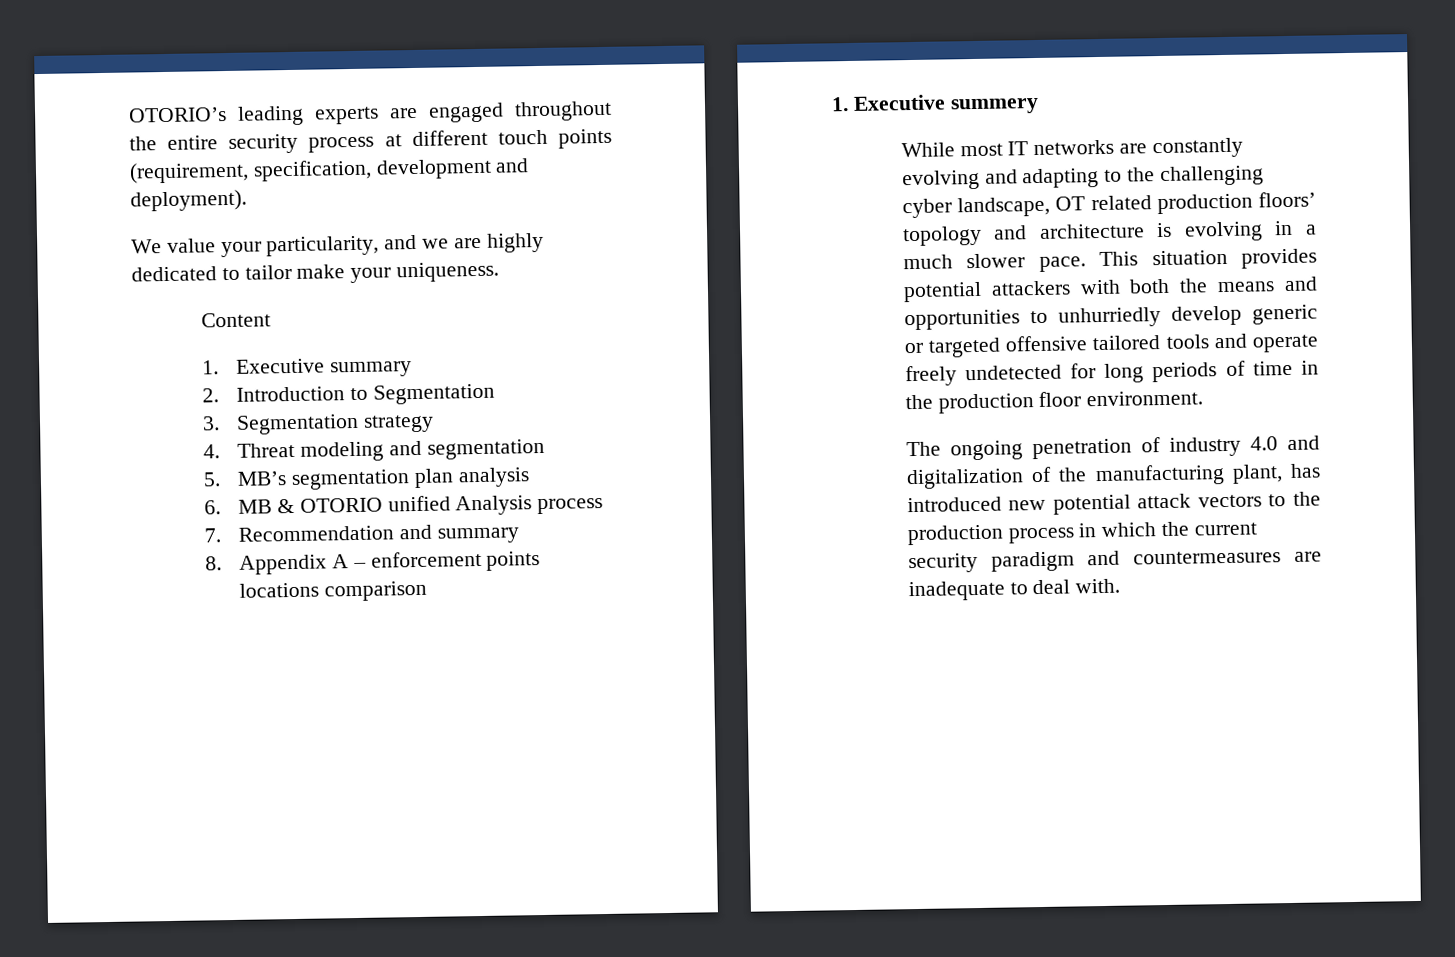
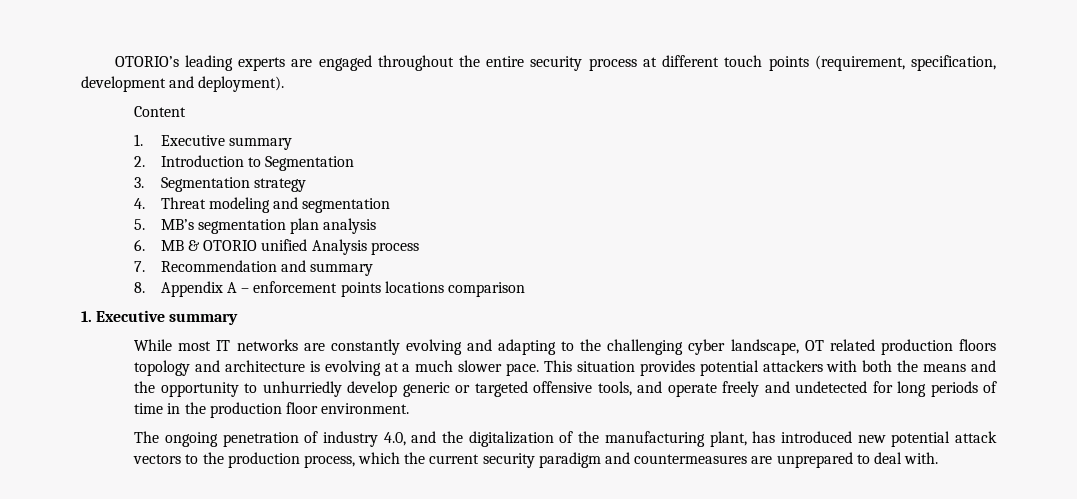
[131,232,544,258] [131,261,500,284] // We value your particularity, and we are highly dedicated to tailor make your uniqueness. -> (285, 84) none
[949,97,1039,115] summery -> [169,313,239,325] summary
[1258,191,1316,208] floors’ -> [959,339,996,351] floors
[1274,220,1294,236] in -> [384,362,399,372] at
[903,309,1020,331] opportunities -> [134,381,239,397] the opportunity
[1092,334,1209,351] tailored tools -> [597,381,632,396] tools,
(957, 376) none -> [764,381,790,393] and
[1249,435,1320,451] 4.0 and -> [383,431,464,446] 4.0, and the
[1007,523,1097,544] process in -> [303,455,355,468] process,
[907,580,1005,602] inadequate -> [776,452,853,468] unprepared

